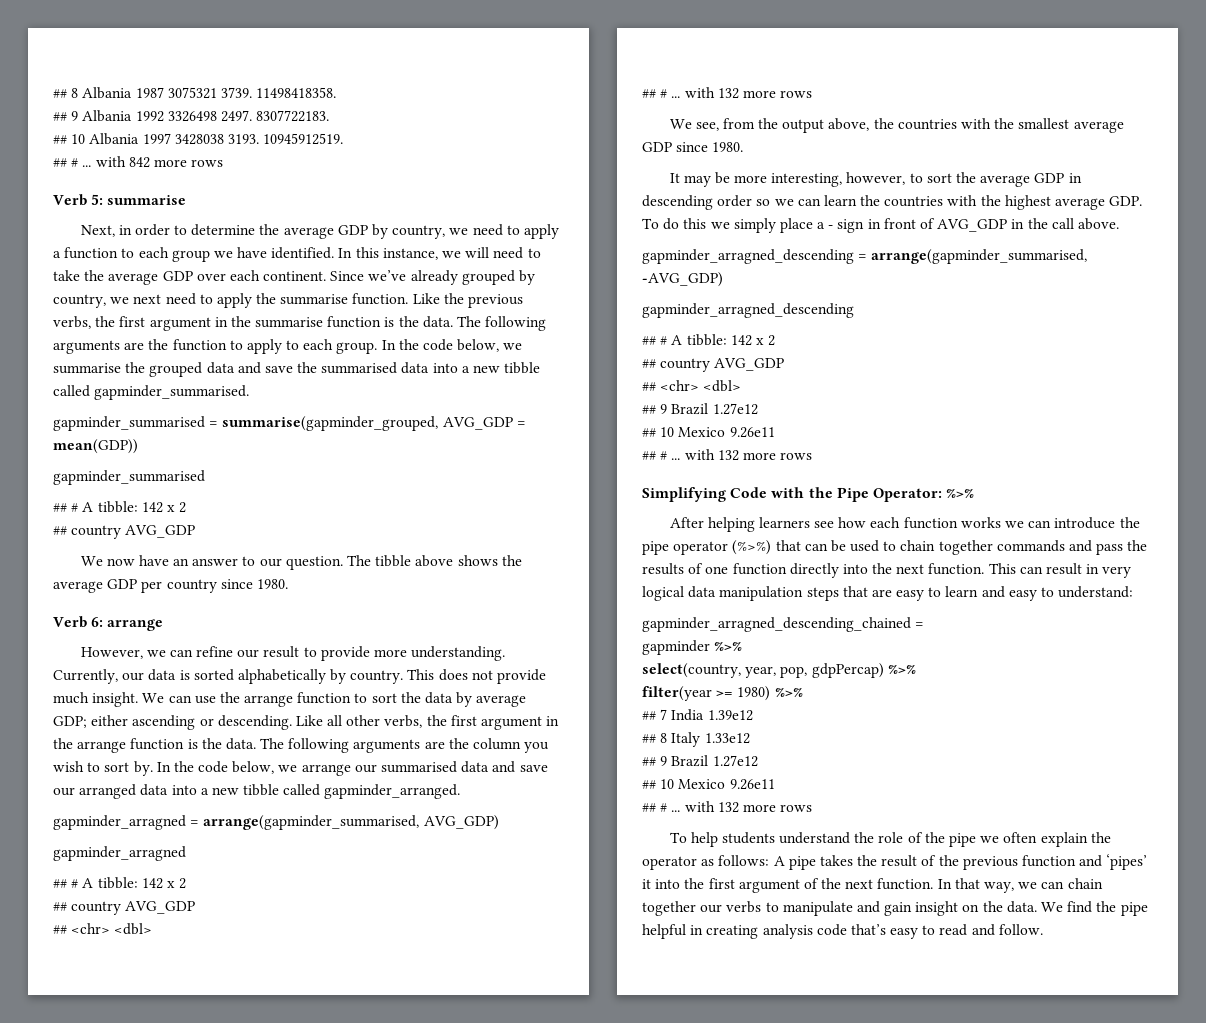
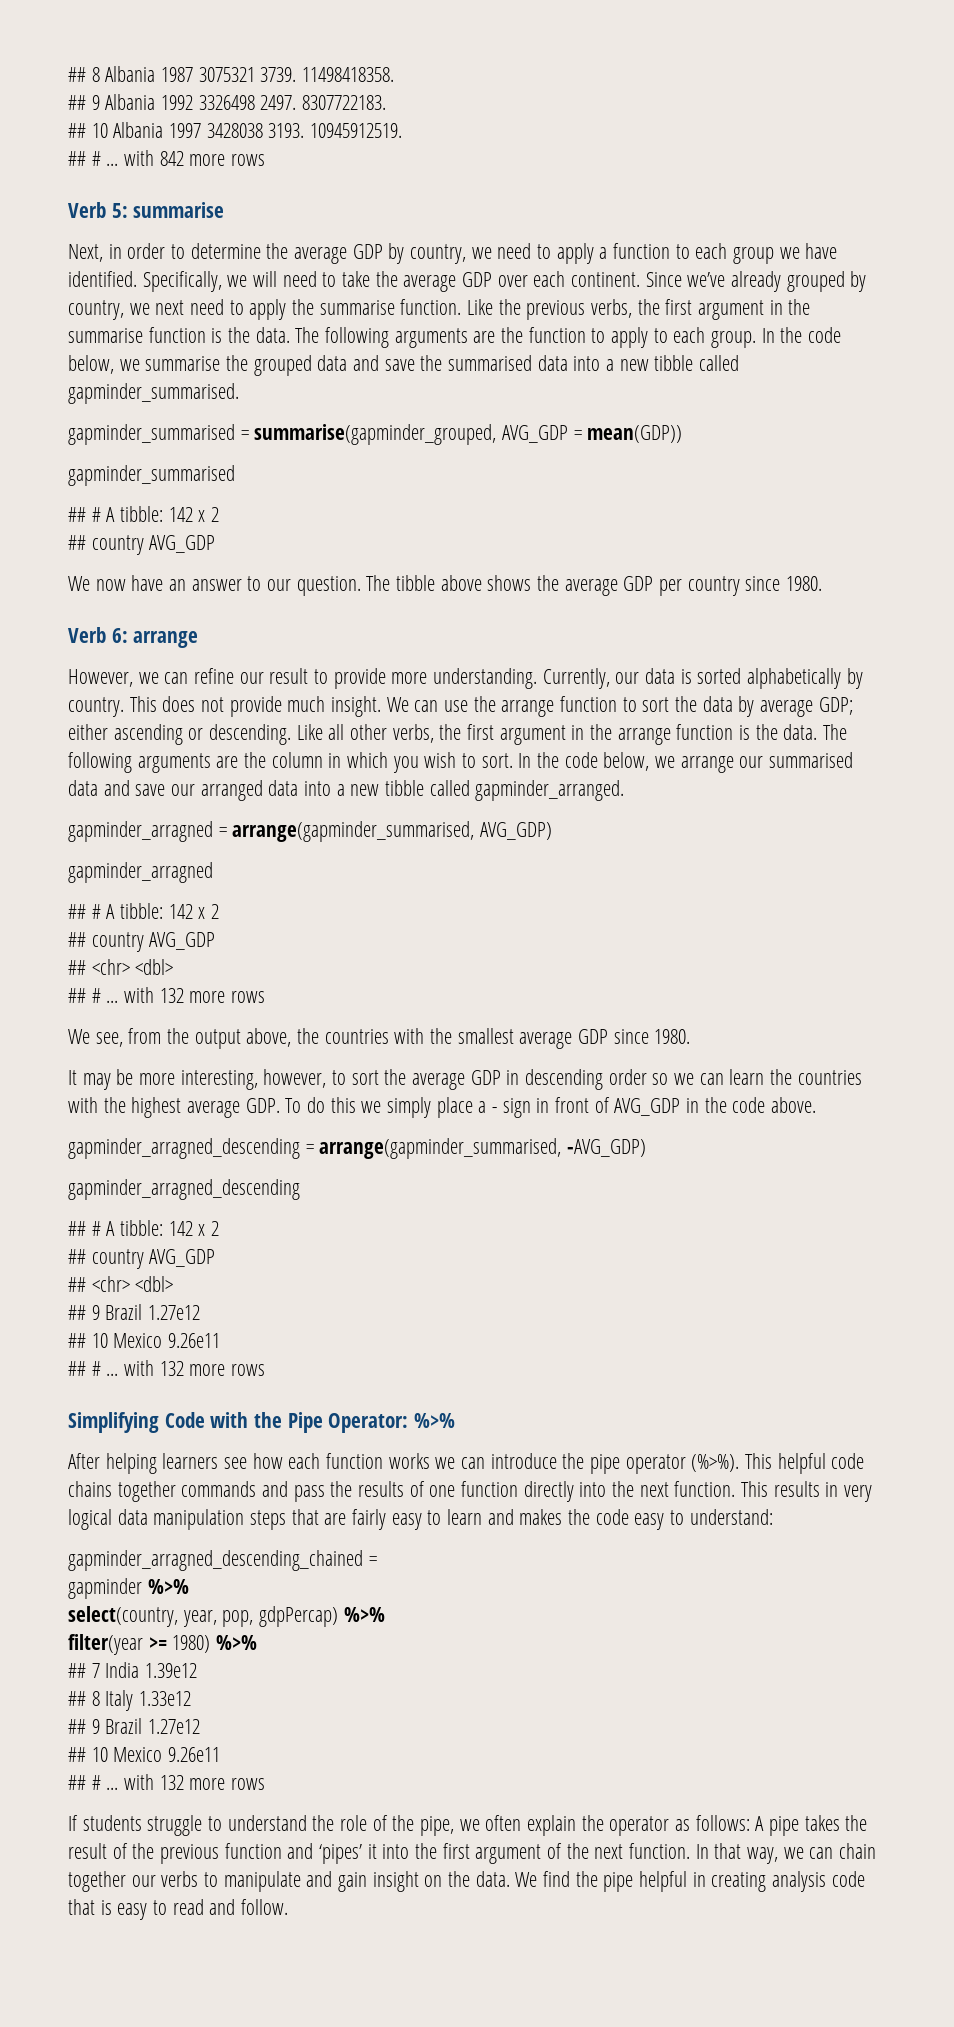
[338,247,438,260] In this instance, -> [142,271,222,292] Specifically,
(522, 744) none -> [328,752,389,768] in which
[104,761,153,776] sort by. -> [481,753,513,768] sort.
[1051,218,1074,229] call -> [732,1097,766,1113] code
[732,540,936,555] (%>%) that can be used to chain -> [691,1453,865,1474] [68,1481,112,1497] (%>%). This helpful code chains
[1019,563,1083,575] can result -> [773,1481,820,1497] results
(892, 593) none -> [352,1509,387,1530] fairly
(1005, 592) none -> [519,1509,629,1525] makes the code
[669,832,775,847] To help students -> [68,1815,223,1836] If students struggle to
[948,833,976,847] pipe -> [420,1816,455,1836] pipe,
[850,924,886,935] that’s -> [68,1899,112,1915] that is

